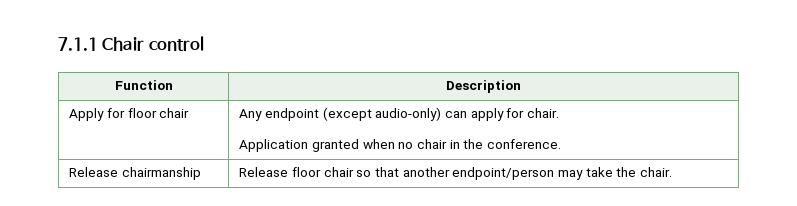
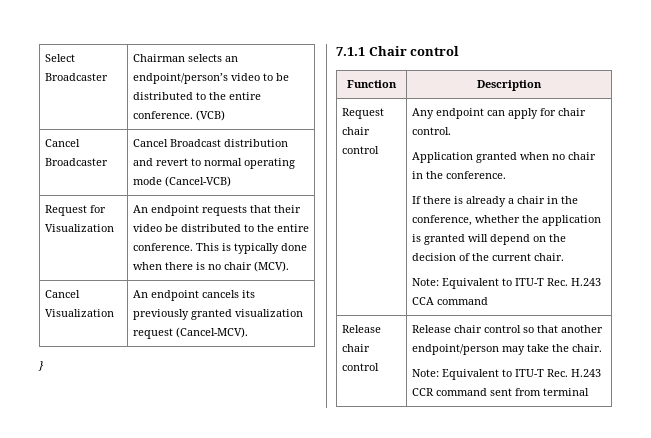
(58, 44) none -> [44,54,75,62] [44,73,108,81] [132,54,238,62] [132,73,289,84] [132,92,261,100] [132,110,225,121] [44,139,80,147] [44,158,108,166] [132,139,288,147] [132,158,295,169] [132,176,231,187] [44,205,106,216] [44,224,114,232] [132,205,301,216] [132,224,309,232] [132,243,307,254] [132,261,289,272] [44,290,80,298] [44,309,114,317] [132,290,255,301] [132,309,303,320] [132,327,248,339] [38,361,44,371] Select Broadcaster | Chairman selects an endpoint/person’s video to be distributed to the entire conference. (VCB) // Cancel Broadcaster | Cancel Broadcast distribution and revert to normal operating mode (Cancel-VCB) // Request for Visualization | An endpoint requests that their video be distributed to the entire conference. This is typically done when there is no chair (MCV). // Cancel Visualization | An endpoint cancels its previously granted visualization request (Cancel-MCV). // } //
[69,108,190,121] Apply for floor chair -> [341,108,384,119] [341,127,370,135] [341,146,379,154] Request chair control
[322,107,442,121] (except audio-only) -> (484, 113) none
[526,108,559,118] chair. -> [557,108,586,116] [411,127,451,135] chair control.
[69,167,202,180] [239,167,354,177] // Release chairmanship | Release floor chair -> [411,196,578,207] [411,215,601,226] [411,234,566,245] [411,253,564,261] [411,278,601,289] [411,297,488,305] [341,325,381,333] [341,344,370,352] [341,363,379,371] [411,325,521,333] // If there is already a chair in the conference, whether the application is granted will depend on the decision of the current chair. // Note: Equivalent to ITU-T Rec. H.243 CCA command // Release chair control | Release chair control
(672, 172) none -> [411,369,601,380] [411,388,589,396] // Note: Equivalent to ITU-T Rec. H.243 CCR command sent from terminal

